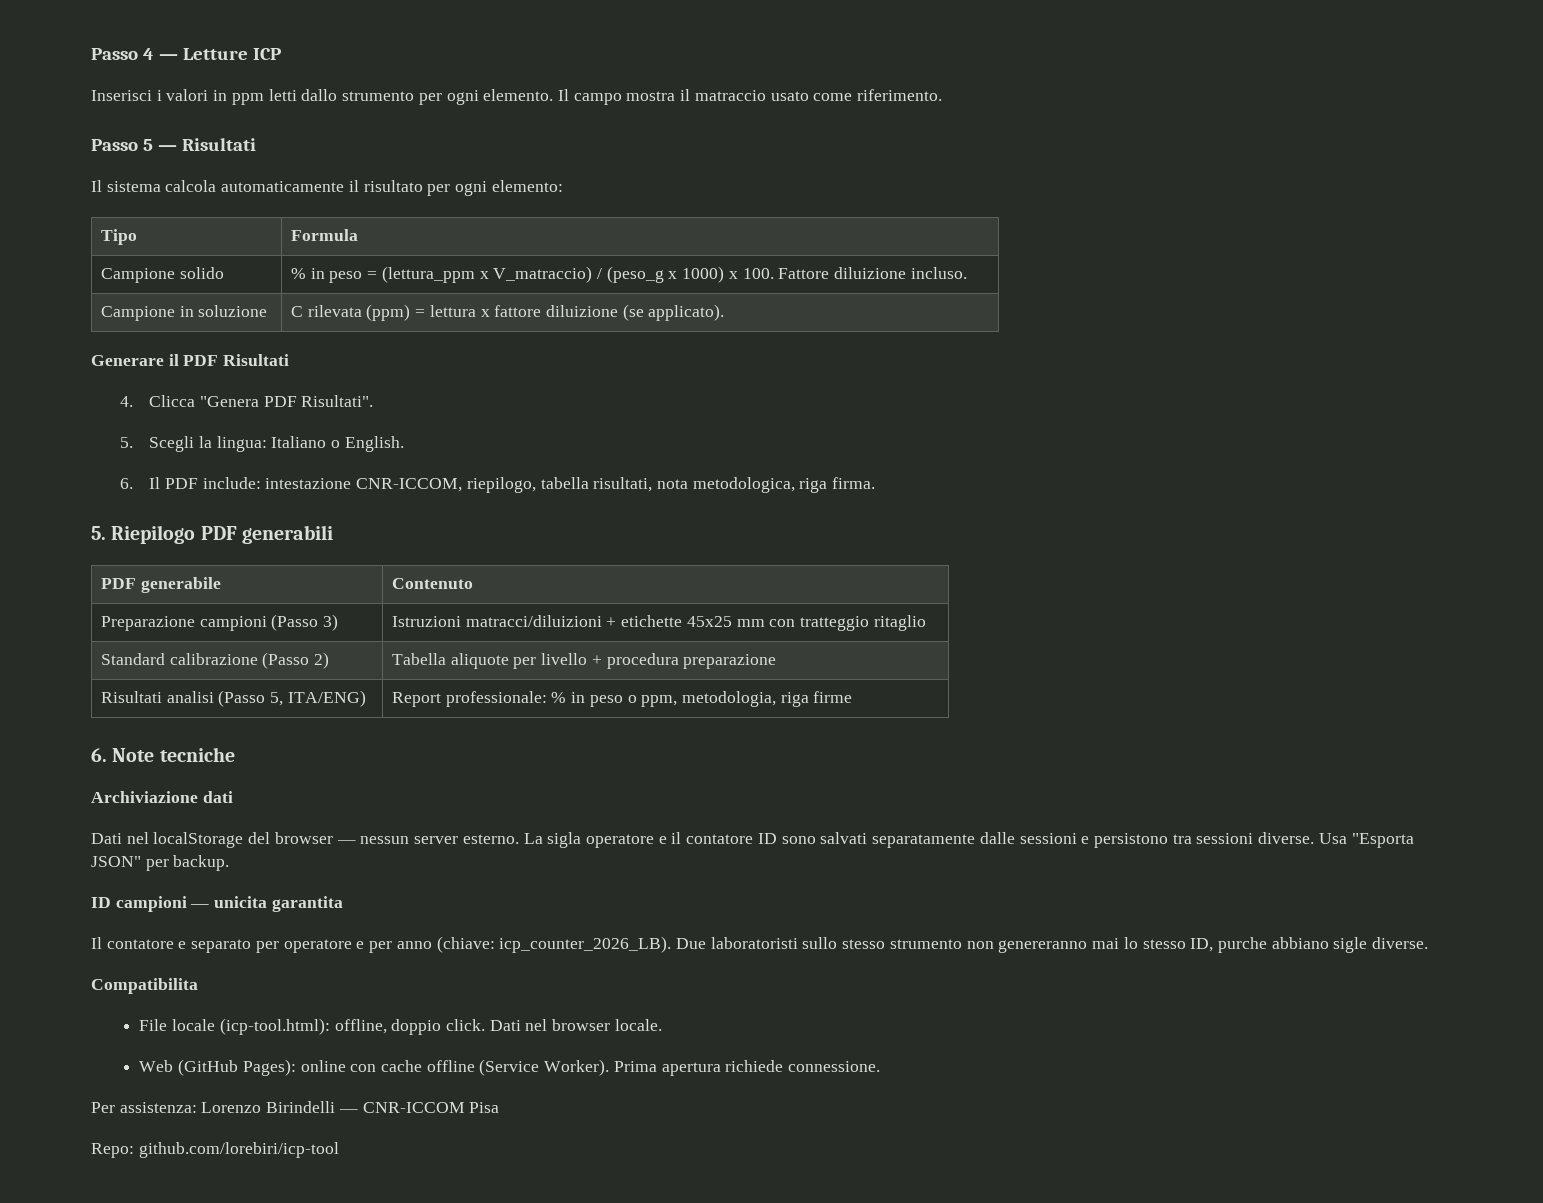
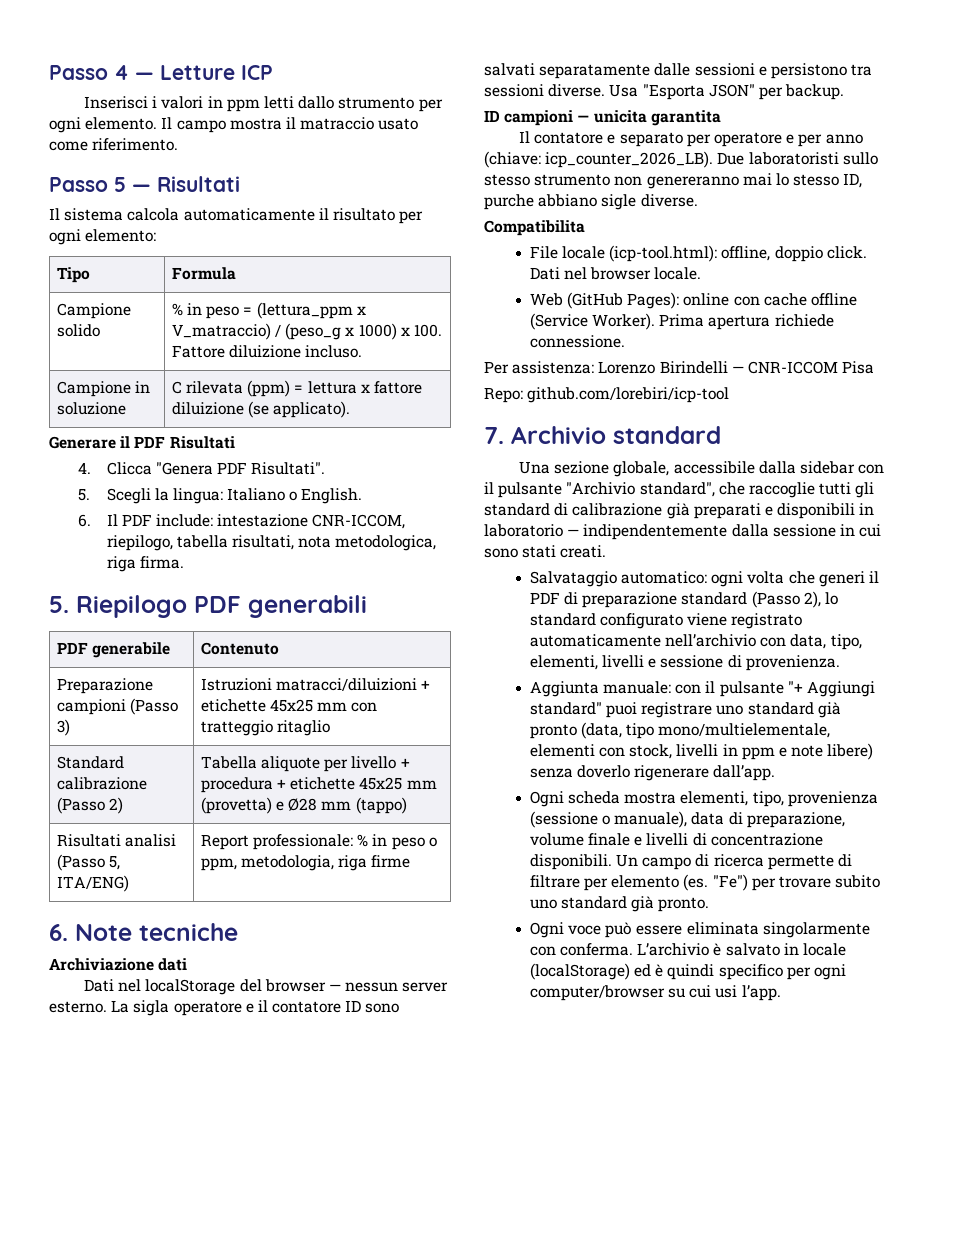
[683,654,777,669] preparazione -> [277,777,437,790] [200,797,407,814] + etichette 45x25 mm (provetta) e Ø28 mm (tappo)
(339, 1150) none -> [484,426,721,444] [519,461,885,477] [484,482,875,498] [484,503,875,519] [484,524,882,540] [484,545,607,558] [529,571,879,587] [529,591,838,608] [529,613,803,629] [529,634,862,650] [529,655,840,671] [529,681,875,697] [529,702,841,718] [529,722,831,739] [529,743,874,760] [529,765,776,781] [529,791,878,807] [529,811,845,828] [529,833,823,846] [529,854,852,870] [529,874,881,891] [529,896,710,912] [529,922,870,938] [529,943,846,956] [529,963,846,980] [529,985,781,1001] // 7. Archivio standard // Una sezione globale, accessibile dalla sidebar con il pulsante "Archivio standard", che raccoglie tutti gli standard di calibrazione già preparati e disponibili in laboratorio — indipendentemente dalla sessione in cui sono stati creati. // Salvataggio automatico: ogni volta che generi il PDF di preparazione standard (Passo 2), lo standard configurato viene registrato automaticamente nell’archivio con data, tipo, elementi, livelli e sessione di provenienza. // Aggiunta manuale: con il pulsante "+ Aggiungi standard" puoi registrare uno standard già pronto (data, tipo mono/multielementale, elementi con stock, livelli in ppm e note libere) senza doverlo rigenerare dall’app. // Ogni scheda mostra elementi, tipo, provenienza (sessione o manuale), data di preparazione, volume finale e livelli di concentrazione disponibili. Un campo di ricerca permette di filtrare per elemento (es. "Fe") per trovare subito uno standard già pronto. // Ogni voce può essere eliminata singolarmente con conferma. L’archivio è salvato in locale (localStorage) ed è quindi specifico per ogni computer/browser su cui usi l’app.

